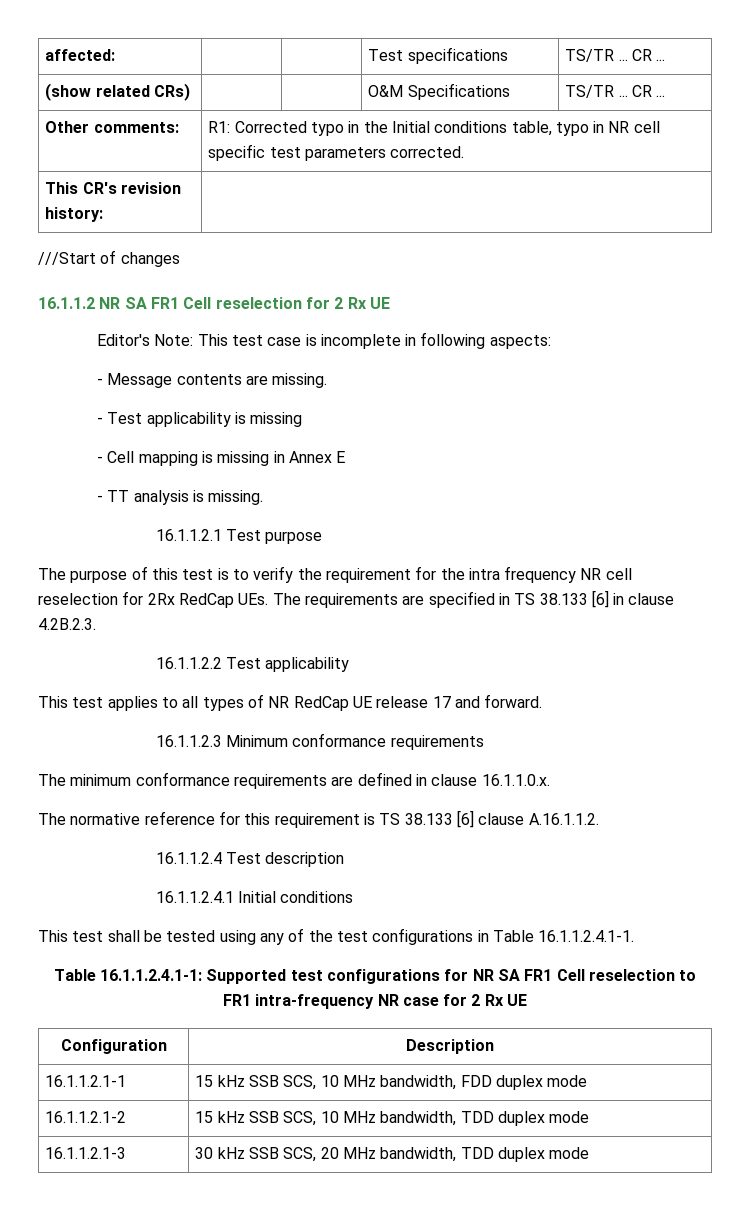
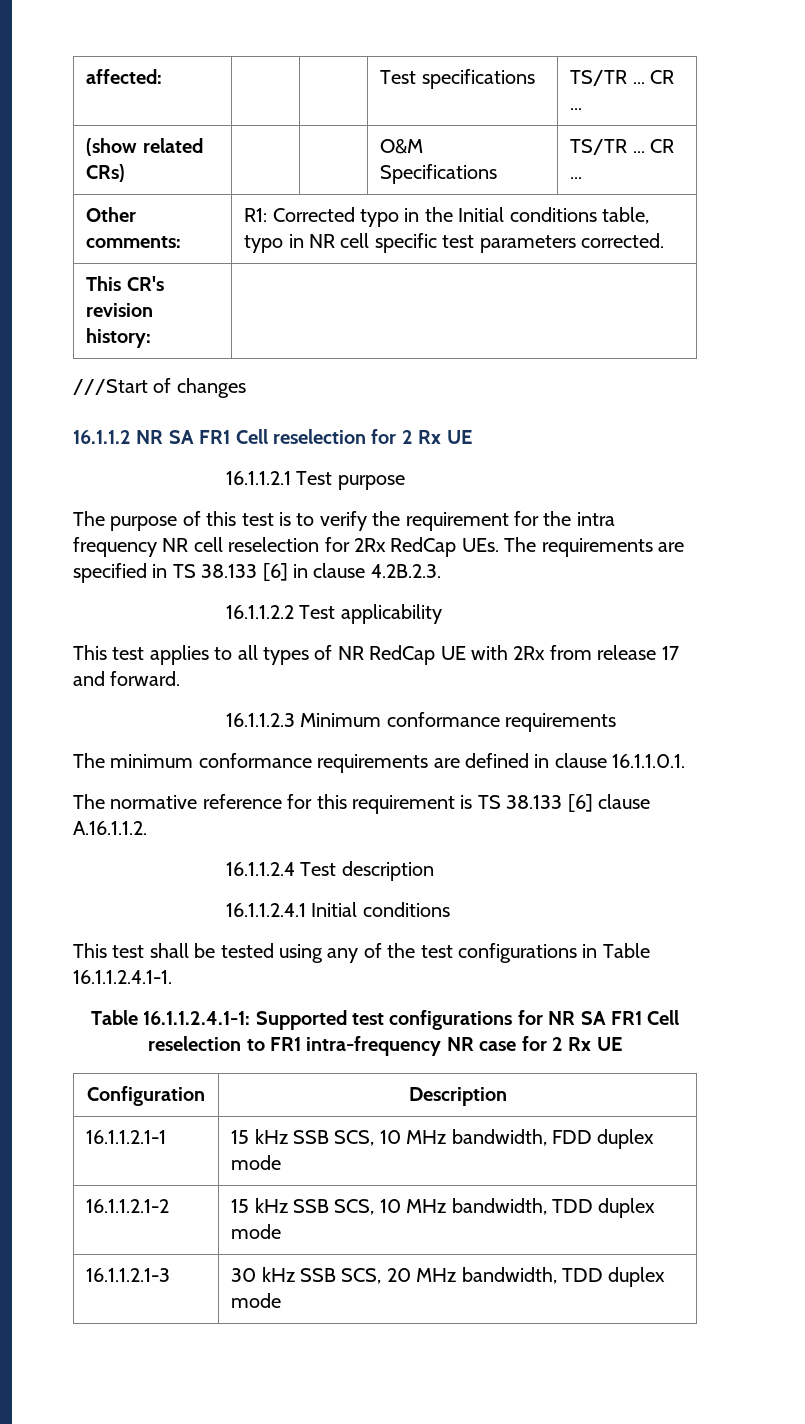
[96,332,551,349] [96,373,328,388] [96,412,303,427] [96,451,346,466] [96,490,264,505] // Editor's Note: This test case is incomplete in following aspects: // - Message contents are missing. // - Test applicability is missing // - Cell mapping is missing in Annex E // - TT analysis is missing. -> (472, 437) none
(372, 702) none -> [470,645,592,660] with 2Rx from
[481,774,550,786] 16.1.1.0.x. -> [612,754,686,768] 16.1.1.0.1.

